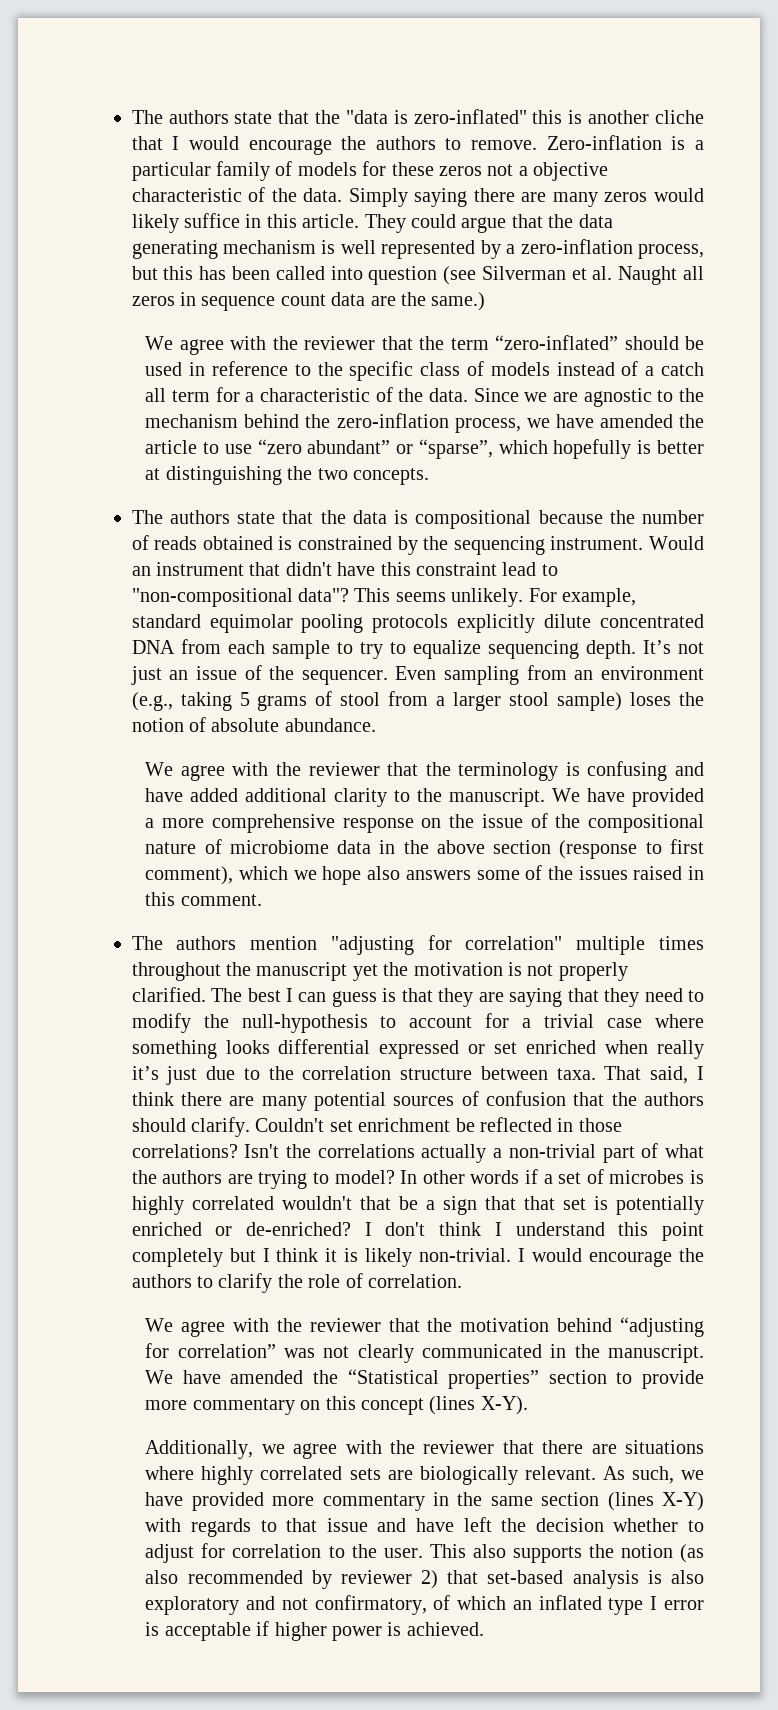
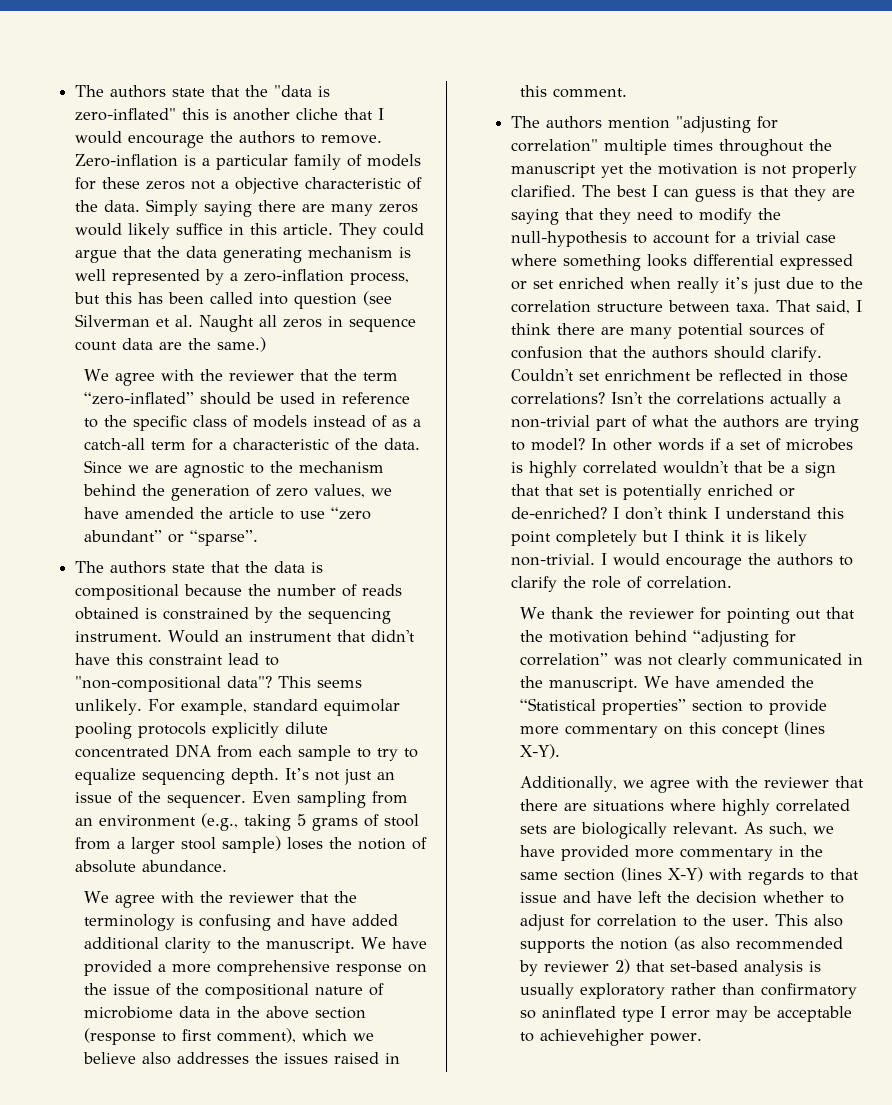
[645,362,705,376] [145,388,167,402] a catch all -> [391,419,421,427] [83,438,145,450] as a catch-all
[336,413,521,433] zero-inflation process, -> [170,484,365,501] generation of zero values,
[418,439,704,459] [145,466,429,485] “sparse”, which hopefully is better at distinguishing the two concepts. -> [189,530,258,546] “sparse”.
[322,865,543,885] hope also answers some of -> [82,1052,249,1065] believe also addresses
[181,1318,381,1337] agree with the reviewer -> [550,607,821,624] thank the reviewer for pointing out
[670,1570,704,1584] [145,1595,704,1615] [145,1621,484,1641] also exploratory and not confirmatory, of which an inflated type I error is acceptable if higher power is achieved. -> [519,983,857,999] [519,1006,852,1022] [519,1029,702,1046] usually exploratory rather than confirmatory so aninflated type I error may be acceptable to achievehigher power.

